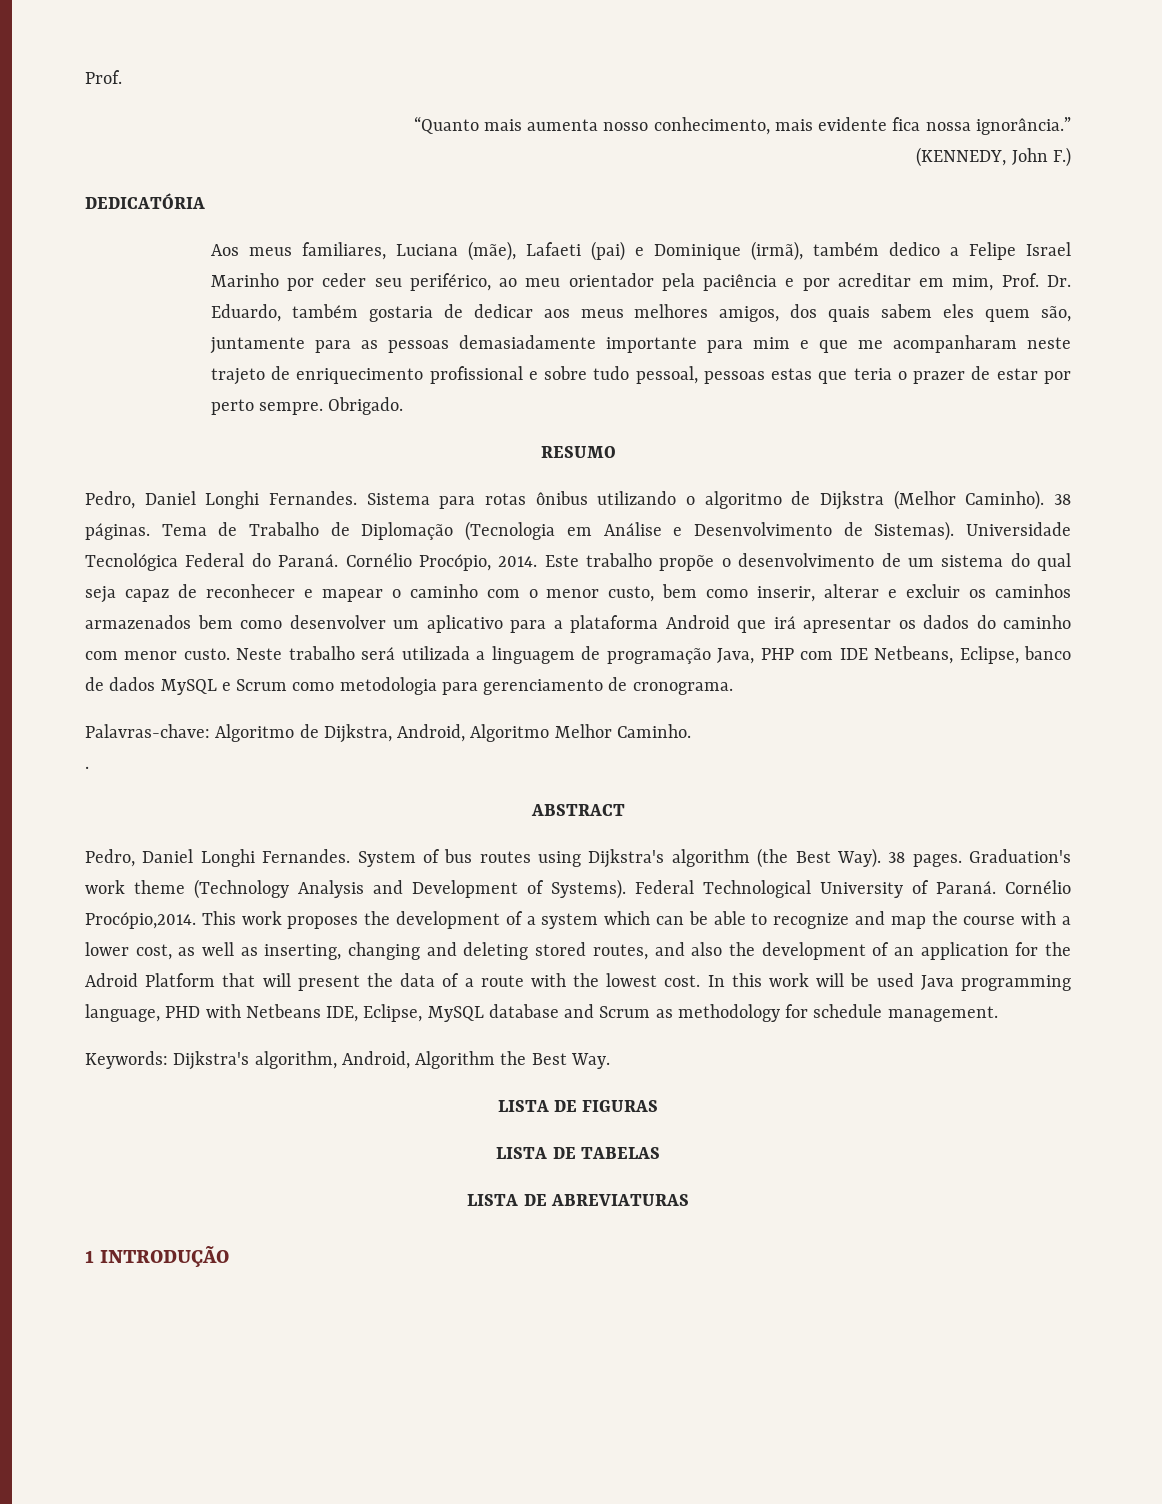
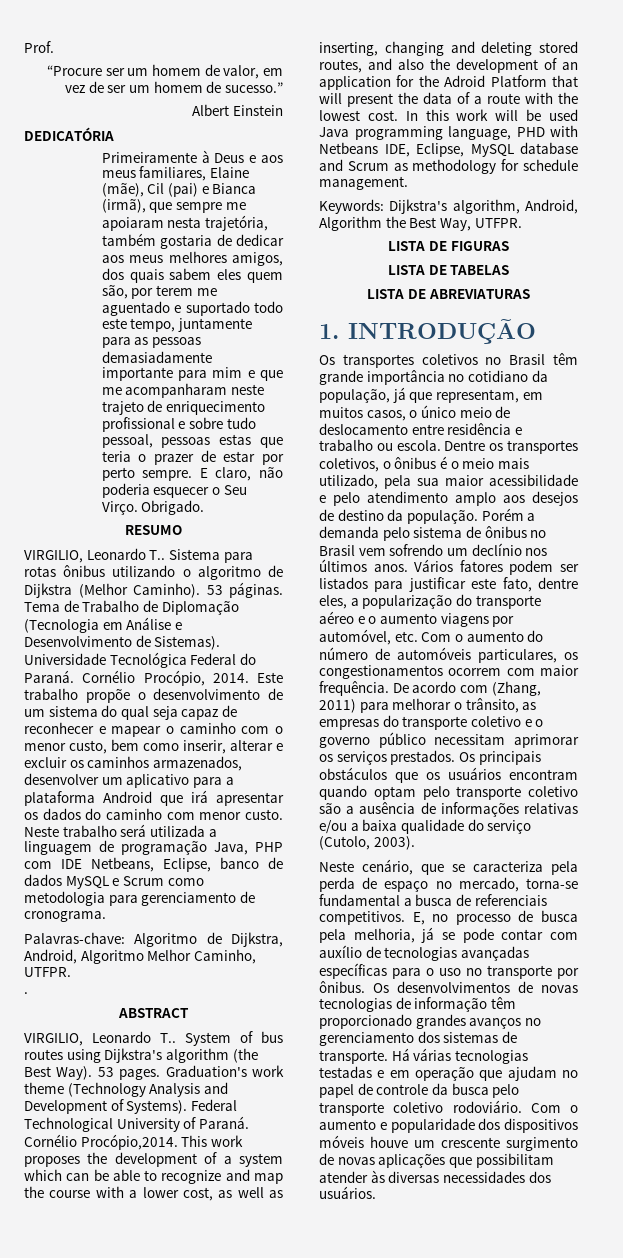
[413,116,1071,135] [916,147,1071,167] [85,193,205,209] [210,241,1071,261] [210,273,1071,291] [210,304,281,322] “Quanto mais aumenta nosso conhecimento, mais evidente fica nossa ignorância.” // (KENNEDY, John F.) // DEDICATÓRIA // Aos meus familiares, Luciana (mãe), Lafaeti (pai) e Dominique (irmã), também dedico a Felipe Israel Marinho por ceder seu periférico, ao meu orientador pela paciência e por acreditar em mim, Prof. Dr. Eduardo, -> [47,64,283,79] [65,81,283,93] [192,104,283,116] [24,127,114,141] [101,150,283,163] [101,166,249,181] [101,183,257,197] [101,199,246,213] [101,215,268,231] “Procure ser um homem de valor, em vez de ser um homem de sucesso.” // Albert Einstein // DEDICATÓRIA // Primeiramente à Deus e aos meus familiares, Elaine (mãe), Cil (pai) e Bianca (irmã), que sempre me apoiaram nesta trajetória,
(1072, 314) none -> [131,285,217,299] [101,301,283,316] [101,318,176,332] por terem me aguentado e suportado todo este tempo,
[328,397,404,415] [540,446,616,458] [85,491,357,509] Obrigado. // RESUMO // Pedro, Daniel Longhi Fernandes. -> [199,467,283,481] [101,483,247,498] [101,500,205,515] [125,525,182,535] [24,548,166,563] E claro, não poderia esquecer o Seu Virço. Obrigado. // RESUMO // VIRGILIO, Leonardo T..
[1053,494,1071,505] 38 -> [206,585,223,595] 53
[85,615,282,629] armazenados bem como -> [152,756,242,771] armazenados,
[616,724,691,738] Caminho. -> [193,949,256,964] [24,967,71,977] Caminho, UTFPR.
[85,849,351,867] Pedro, Daniel Longhi Fernandes. -> [24,1031,176,1046] VIRGILIO, Leonardo T..
[888,852,906,863] 38 -> [97,1067,114,1077] 53
[570,1053,610,1069] Way. -> [439,218,522,231] Way, UTFPR.
[85,1250,94,1263] 1 -> [319,324,339,339] 1.
(230, 1256) none -> [319,353,578,368] [319,370,548,385] [319,387,543,403] [319,405,511,421] [319,423,522,435] [319,439,578,454] [319,456,529,472] [319,474,578,489] [319,491,578,506] [319,508,536,524] [319,526,547,541] [319,543,548,556] [319,559,579,575] [319,577,578,592] [319,594,541,609] [319,611,515,627] [319,629,544,645] [319,647,578,663] [319,665,579,679] [319,681,541,696] [319,698,537,713] [319,715,544,730] [319,732,579,748] [319,750,541,765] [319,767,578,783] [319,785,578,800] [319,802,578,817] [319,819,532,834] [319,836,415,850] [319,859,578,875] [319,877,578,892] [319,894,547,906] [319,910,578,925] [319,927,578,943] [319,945,529,961] [319,963,579,979] [319,981,578,993] [319,997,516,1012] [319,1014,541,1029] [319,1031,517,1046] [319,1048,528,1064] [319,1066,578,1081] [319,1083,520,1098] [319,1100,578,1116] [319,1118,578,1133] [319,1135,578,1151] [319,1153,554,1168] [319,1170,551,1183] [319,1186,376,1199] // Os transportes coletivos no Brasil têm grande importância no cotidiano da população, já que representam, em muitos casos, o único meio de deslocamento entre residência e trabalho ou escola. Dentre os transportes coletivos, o ônibus é o meio mais utilizado, pela sua maior acessibilidade e pelo atendimento amplo aos desejos de destino da população. Porém a demanda pelo sistema de ônibus no Brasil vem sofrendo um declínio nos últimos anos. Vários fatores podem ser listados para justificar este fato, dentre eles, a popularização do transporte aéreo e o aumento viagens por automóvel, etc. Com o aumento do número de automóveis particulares, os congestionamentos ocorrem com maior frequência. De acordo com (Zhang, 2011) para melhorar o trânsito, as empresas do transporte coletivo e o governo público necessitam aprimorar os serviços prestados. Os principais obstáculos que os usuários encontram quando optam pelo transporte coletivo são a ausência de informações relativas e/ou a baixa qualidade do serviço (Cutolo, 2003). // Neste cenário, que se caracteriza pela perda de espaço no mercado, torna-se fundamental a busca de referenciais competitivos. E, no processo de busca pela melhoria, já se pode contar com auxílio de tecnologias avançadas específicas para o uso no transporte por ônibus. Os desenvolvimentos de novas tecnologias de informação têm proporcionado grandes avanços no gerenciamento dos sistemas de transporte. Há várias tecnologias testadas e em operação que ajudam no papel de controle da busca pelo transporte coletivo rodoviário. Com o aumento e popularidade dos dispositivos móveis houve um crescente surgimento de novas aplicações que possibilitam atender às diversas necessidades dos usuários.

